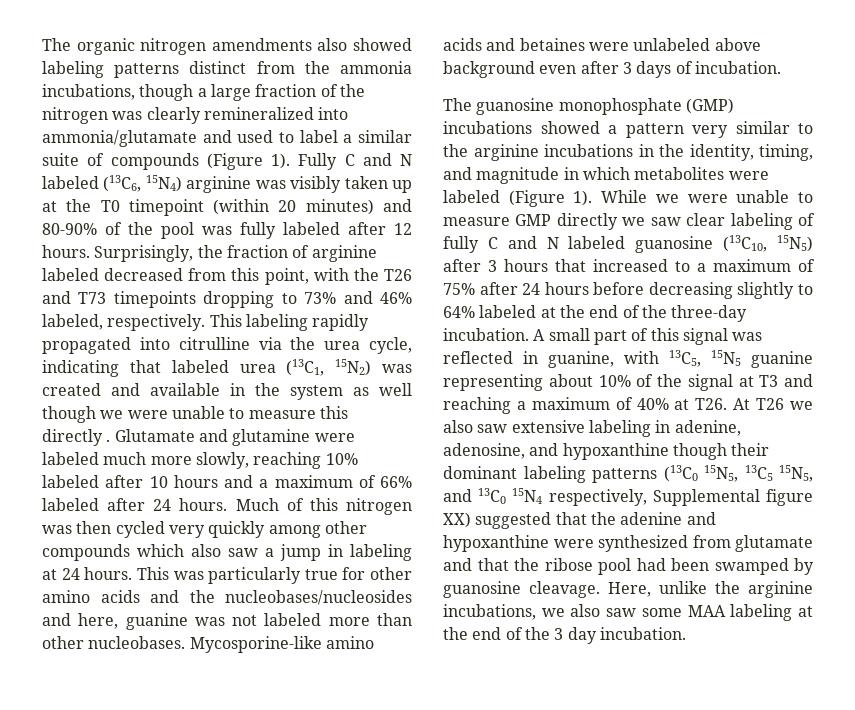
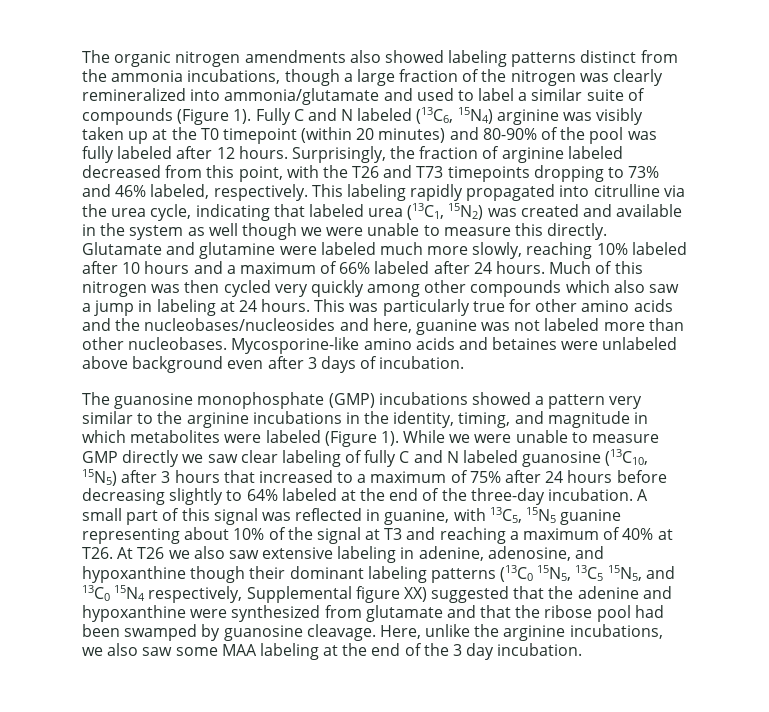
[42,429,111,446] directly . -> [547,223,608,240] directly.

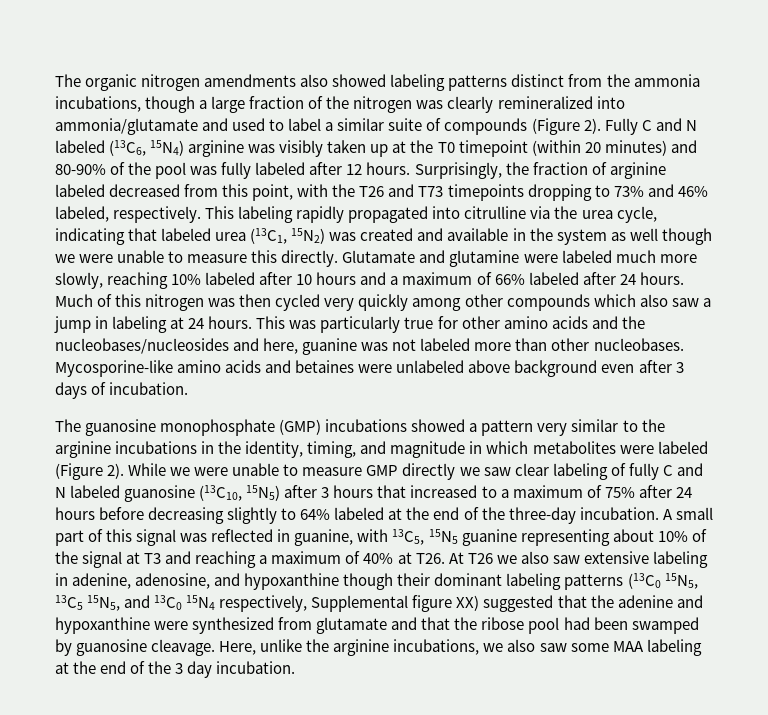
[233,109,252,124] 1). -> [583,118,601,134] 2).
[380,431,399,446] 1). -> [107,463,125,479] 2).

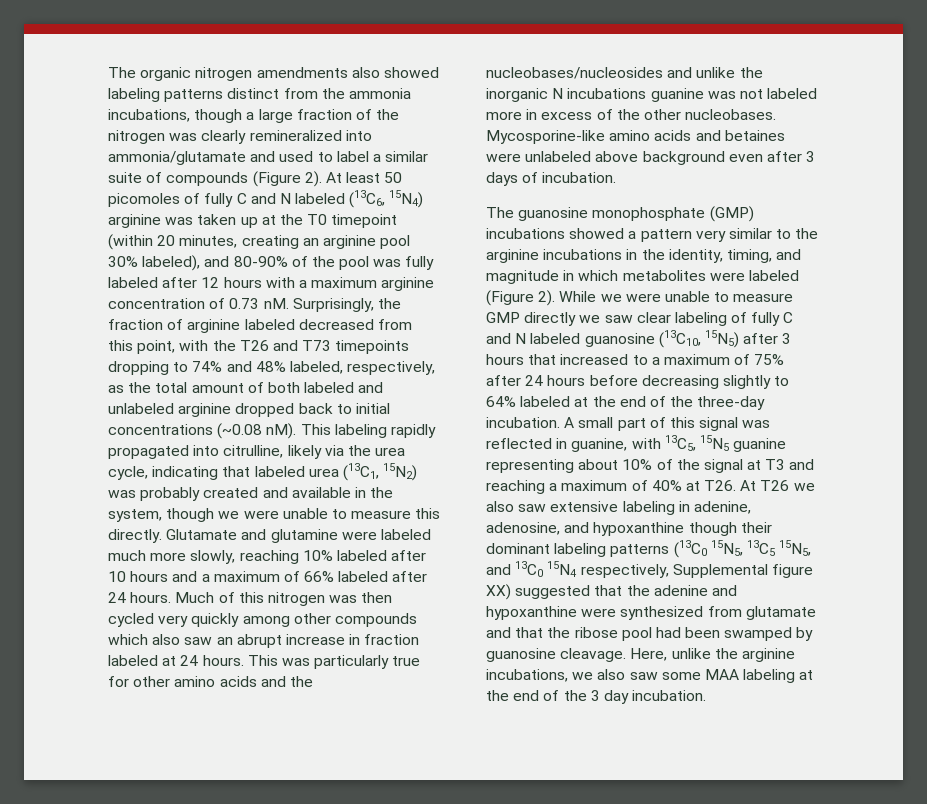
[604,118,638,135] Fully -> [325,172,403,183] [108,193,234,207] At least 50 picomoles of fully
[279,140,324,157] visibly -> (194, 221) none
[604,140,667,156] minutes) -> [179,235,411,249] [108,255,201,271] minutes, creating an arginine pool 30% labeled),
[366,162,411,175] hours. -> [223,277,435,291] [108,298,289,309] hours with a maximum arginine concentration of 0.73 nM.
[613,184,708,197] [55,206,202,223] 73% and 46% labeled, respectively. -> [192,361,436,375] [108,382,384,393] [108,403,390,417] [108,423,297,439] 74% and 48% labeled, respectively, as the total amount of both labeled and unlabeled arginine dropped back to initial concentrations (~0.08 nM).
[464,206,527,219] citrulline -> [223,445,322,459] citrulline, likely
(357, 236) none -> [140,487,201,501] probably
[556,228,658,245] system as well -> [108,509,162,522] system,
[702,298,711,307] [54,316,168,333] a jump in labeling -> [216,634,420,648] [108,655,158,666] an abrupt increase in fraction labeled
[263,338,299,354] here, -> [696,67,763,78] [486,88,647,102] unlike the inorganic N incubations
[515,338,548,351] than -> [526,109,640,120] in excess of the

